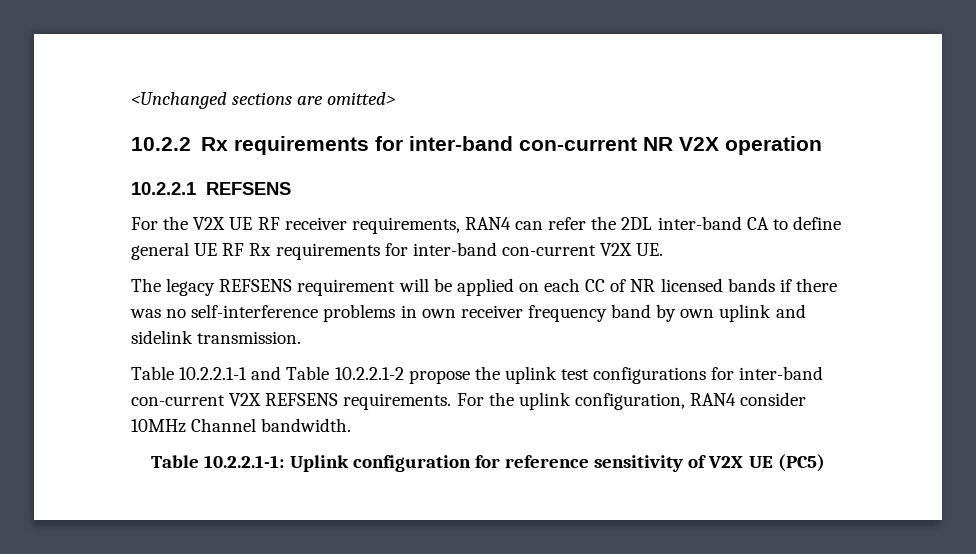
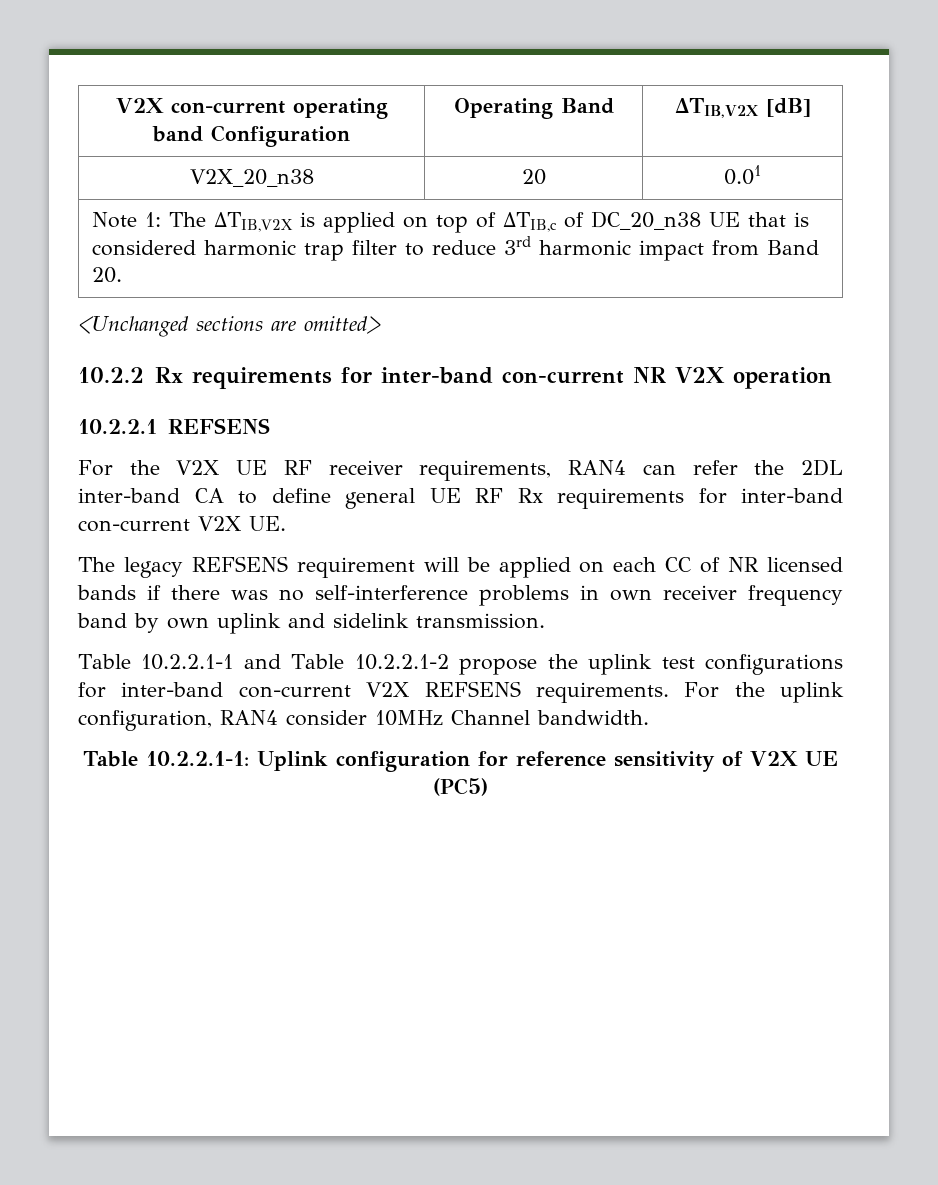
(131, 100) none -> [115,98,388,119] [152,125,350,147] [453,98,614,119] [674,98,811,118] [189,169,314,187] [521,169,546,185] [724,165,761,185] [92,211,810,233] [92,236,820,261] [92,267,123,283] V2X con-current operating band Configuration | Operating Band | ΔTIB,V2X [dB] // V2X_20_n38 | 20 | 0.01 // Note 1: The ΔTIB,V2X is applied on top of ΔTIB,c of DC_20_n38 UE that is considered harmonic trap filter to reduce 3rd harmonic impact from Band 20. //

